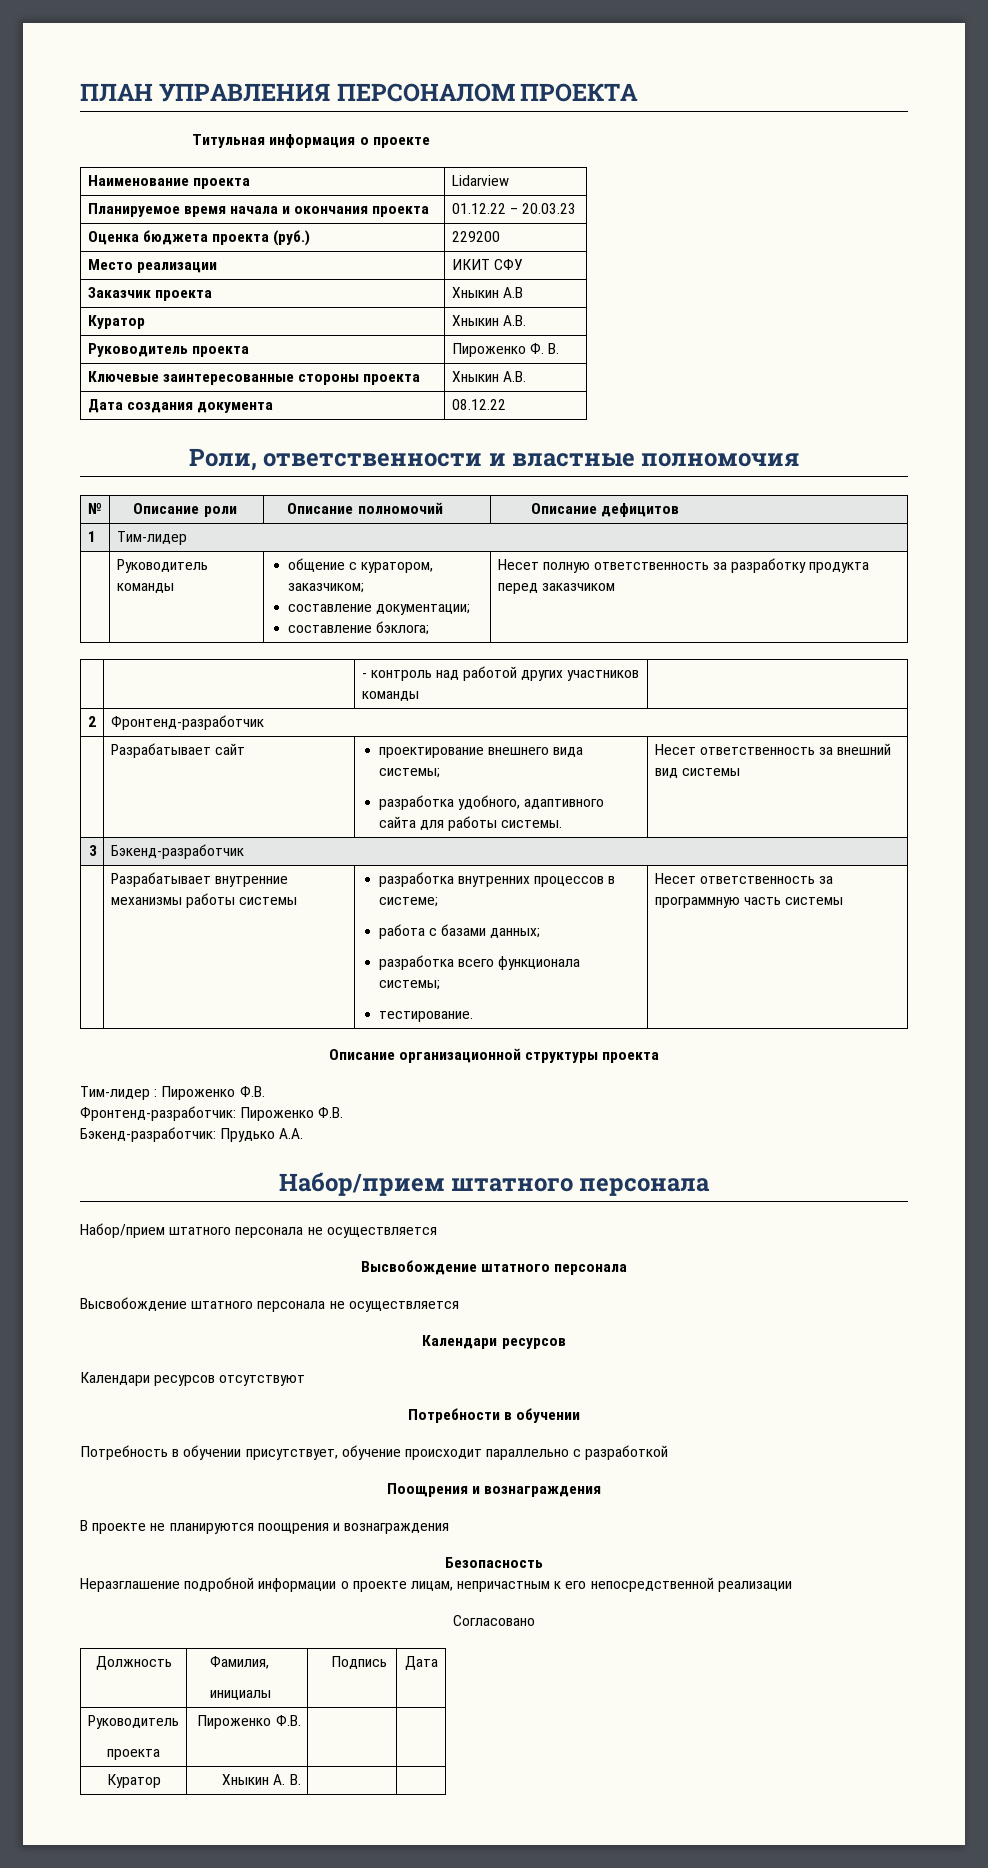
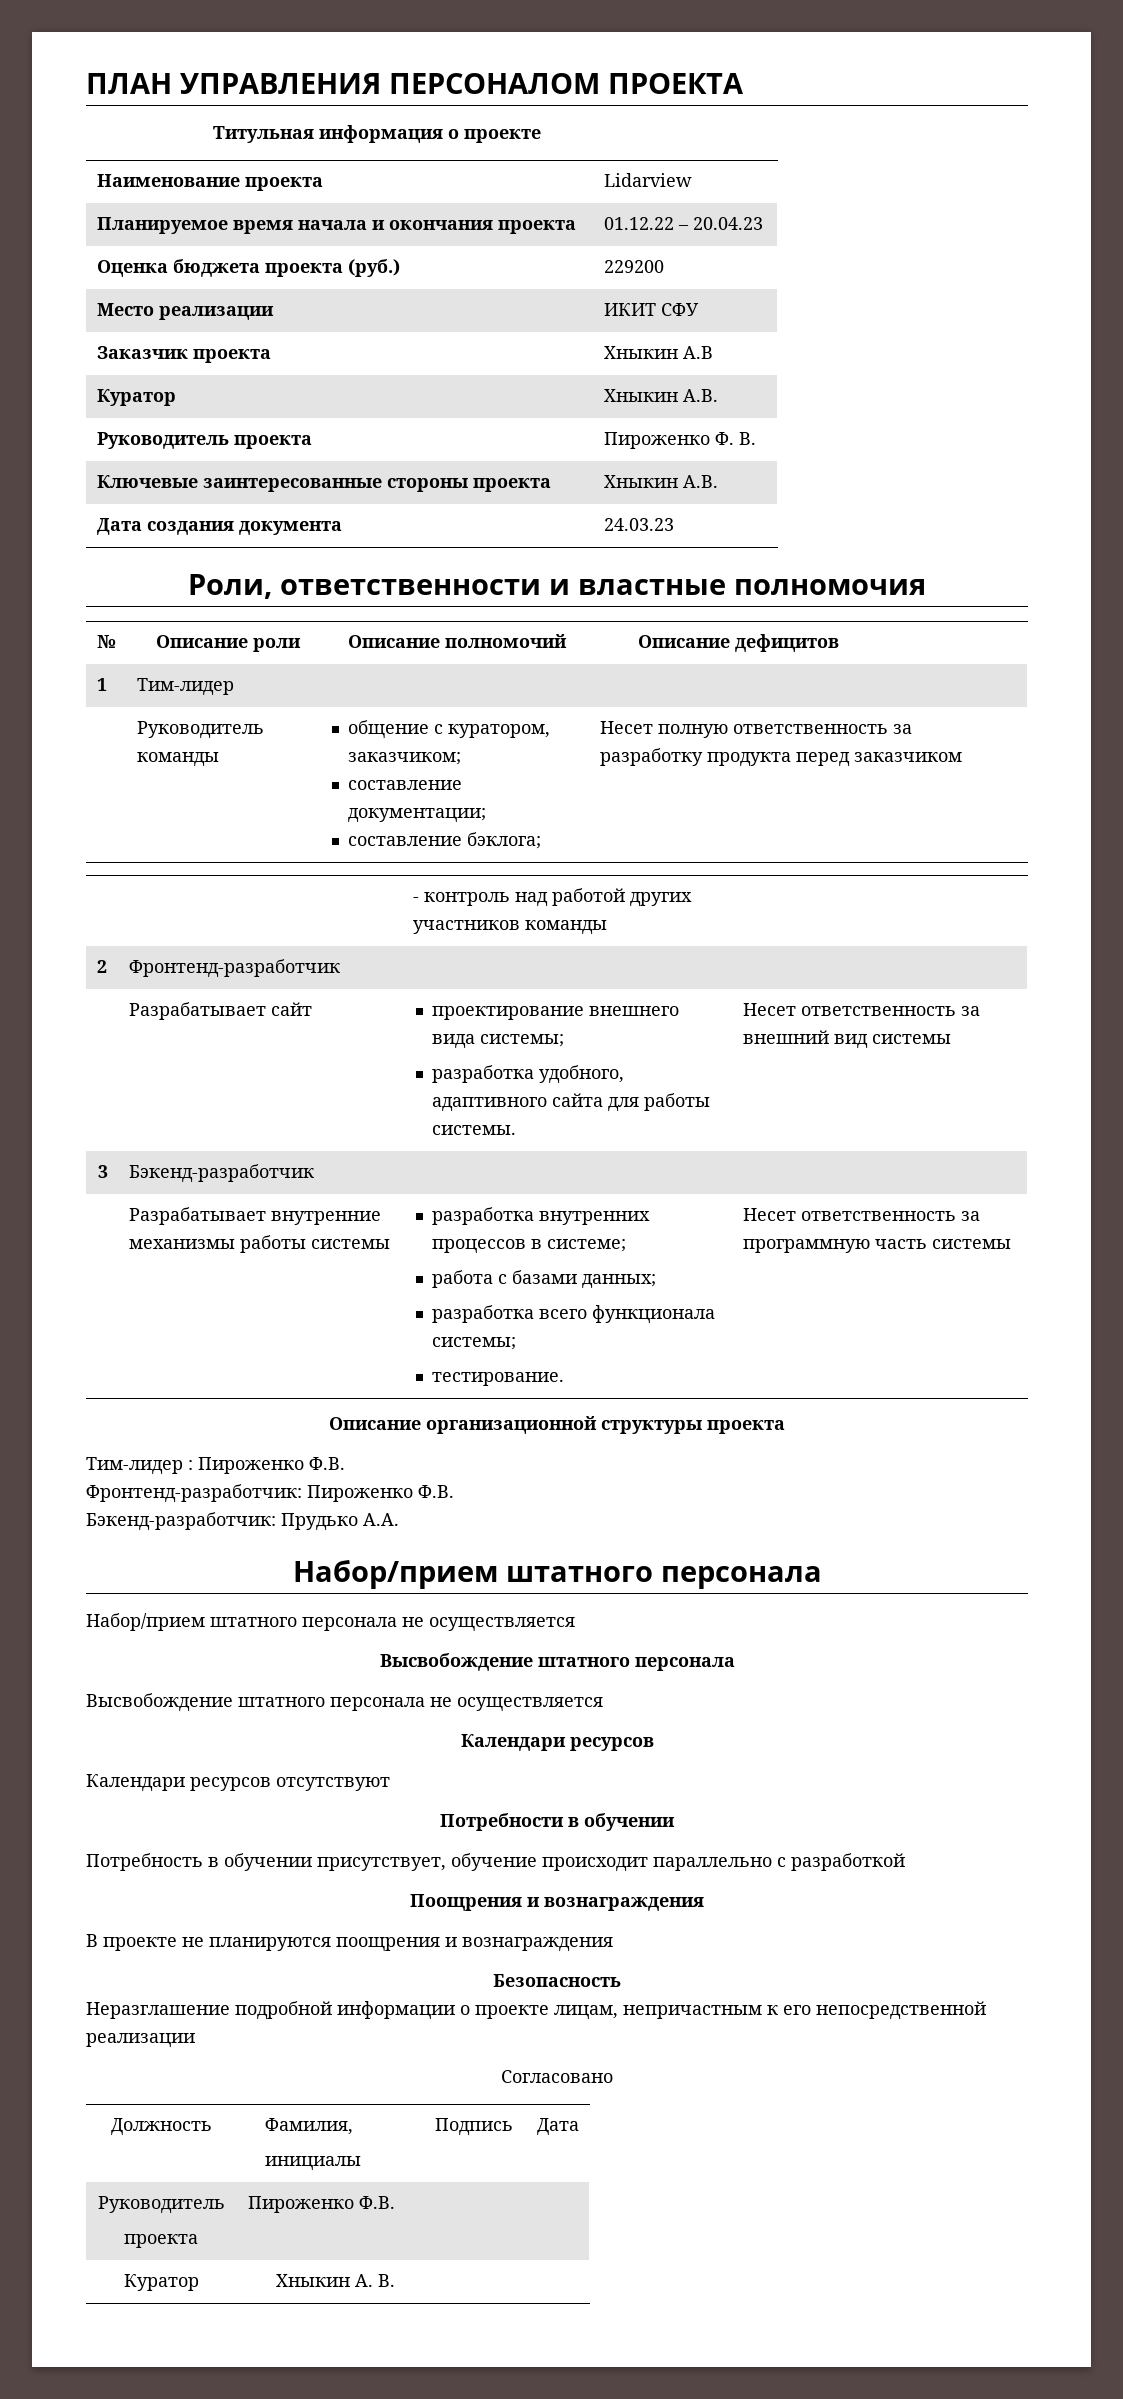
[521,203,576,214] 20.03.23 -> [692,217,763,230] 20.04.23
[451,399,506,410] 08.12.22 -> [603,518,674,531] 24.03.23

